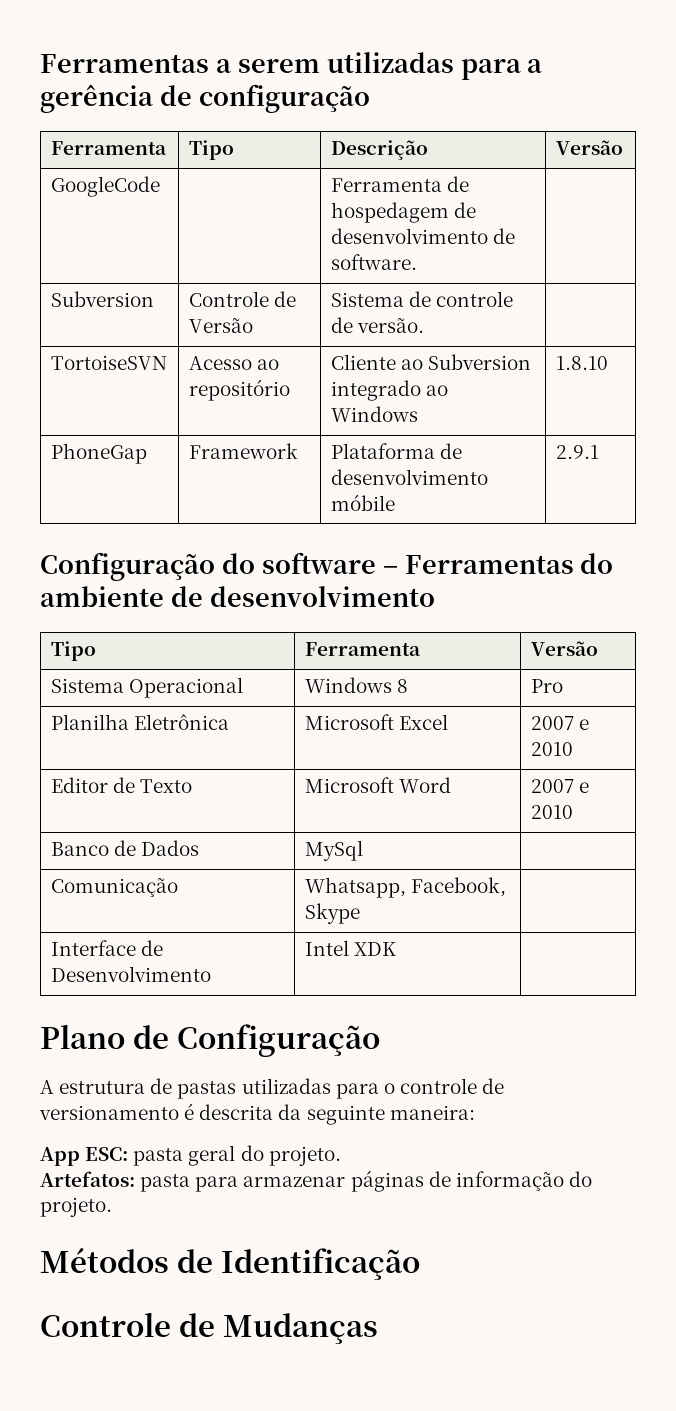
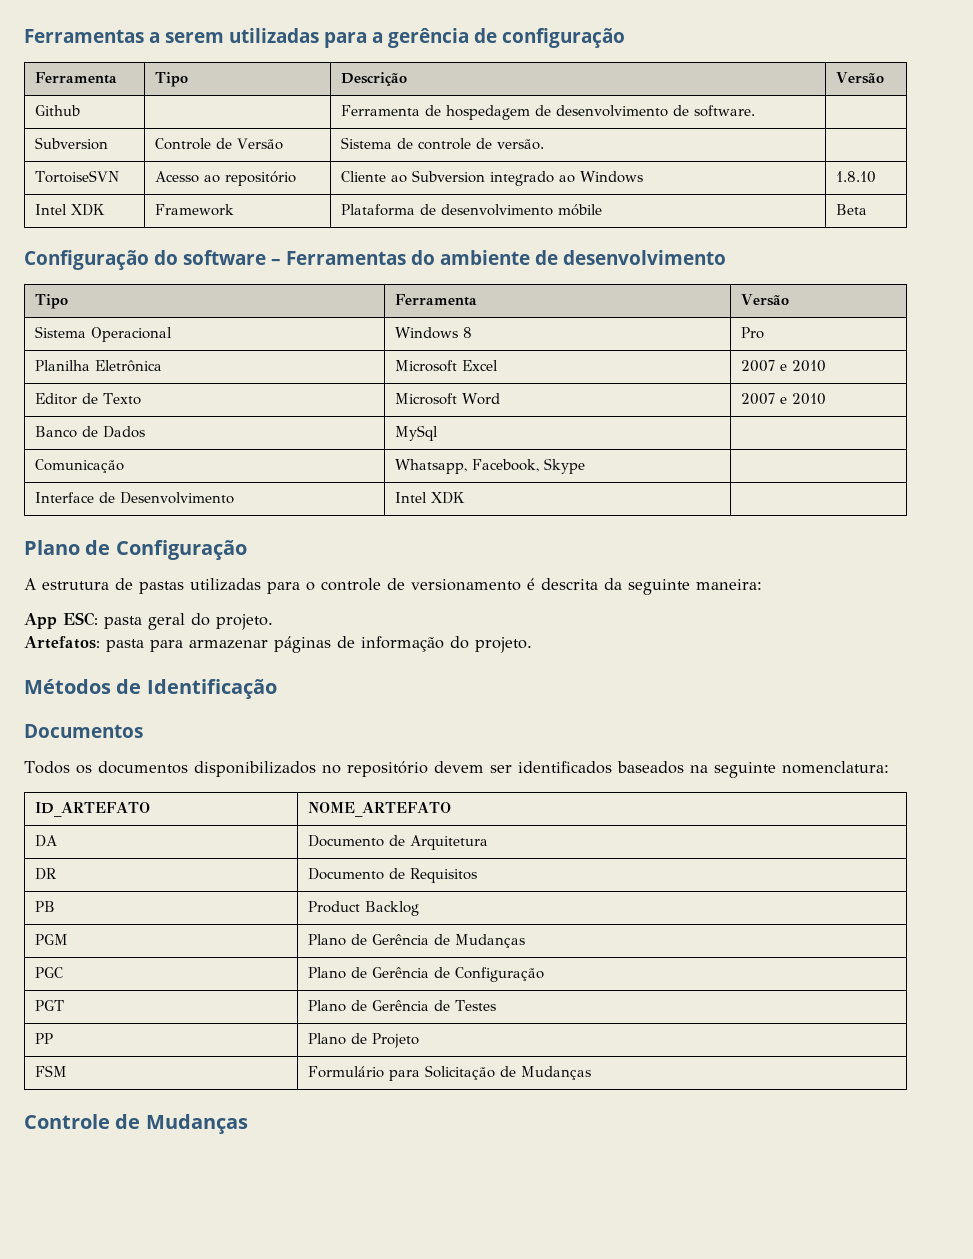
[50,176,160,197] GoogleCode -> [34,105,80,116] Github
[50,443,147,464] PhoneGap -> [34,204,105,216] Intel XDK
[555,445,599,459] 2.9.1 -> [835,204,867,215] Beta
(420, 1264) none -> [24,724,143,738] [24,761,889,778] [34,802,150,817] [307,802,451,817] [34,835,57,847] [307,835,488,850] [34,868,56,880] [307,868,477,883] [34,901,55,912] [307,901,419,916] [34,934,68,945] [307,934,525,948] [34,967,63,978] [307,967,544,982] [34,1000,64,1011] [307,1000,496,1012] [34,1033,53,1044] [307,1033,419,1048] [34,1065,67,1077] [307,1065,591,1081] // Documentos // Todos os documentos disponibilizados no repositório devem ser identificados baseados na seguinte nomenclatura: // ID_ARTEFATO | NOME_ARTEFATO // DA | Documento de Arquitetura // DR | Documento de Requisitos // PB | Product Backlog // PGM | Plano de Gerência de Mudanças // PGC | Plano de Gerência de Configuração // PGT | Plano de Gerência de Testes // PP | Plano de Projeto // FSM | Formulário para Solicitação de Mudanças

